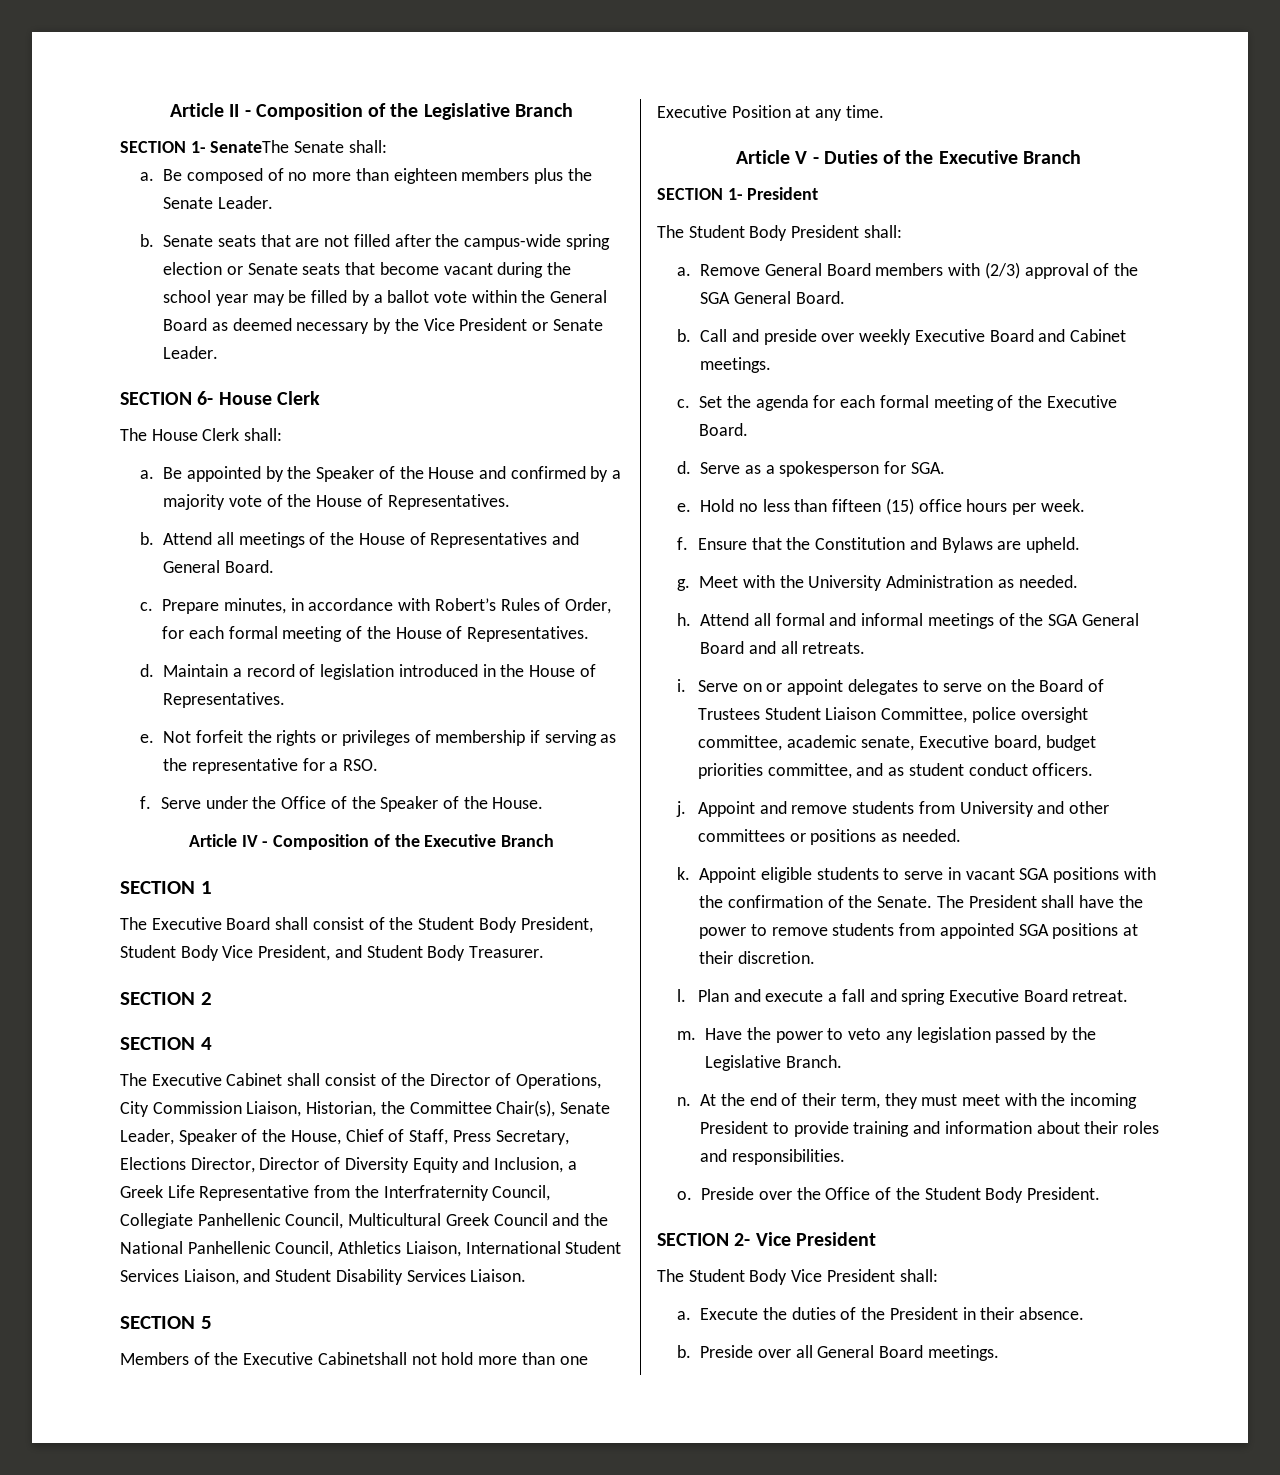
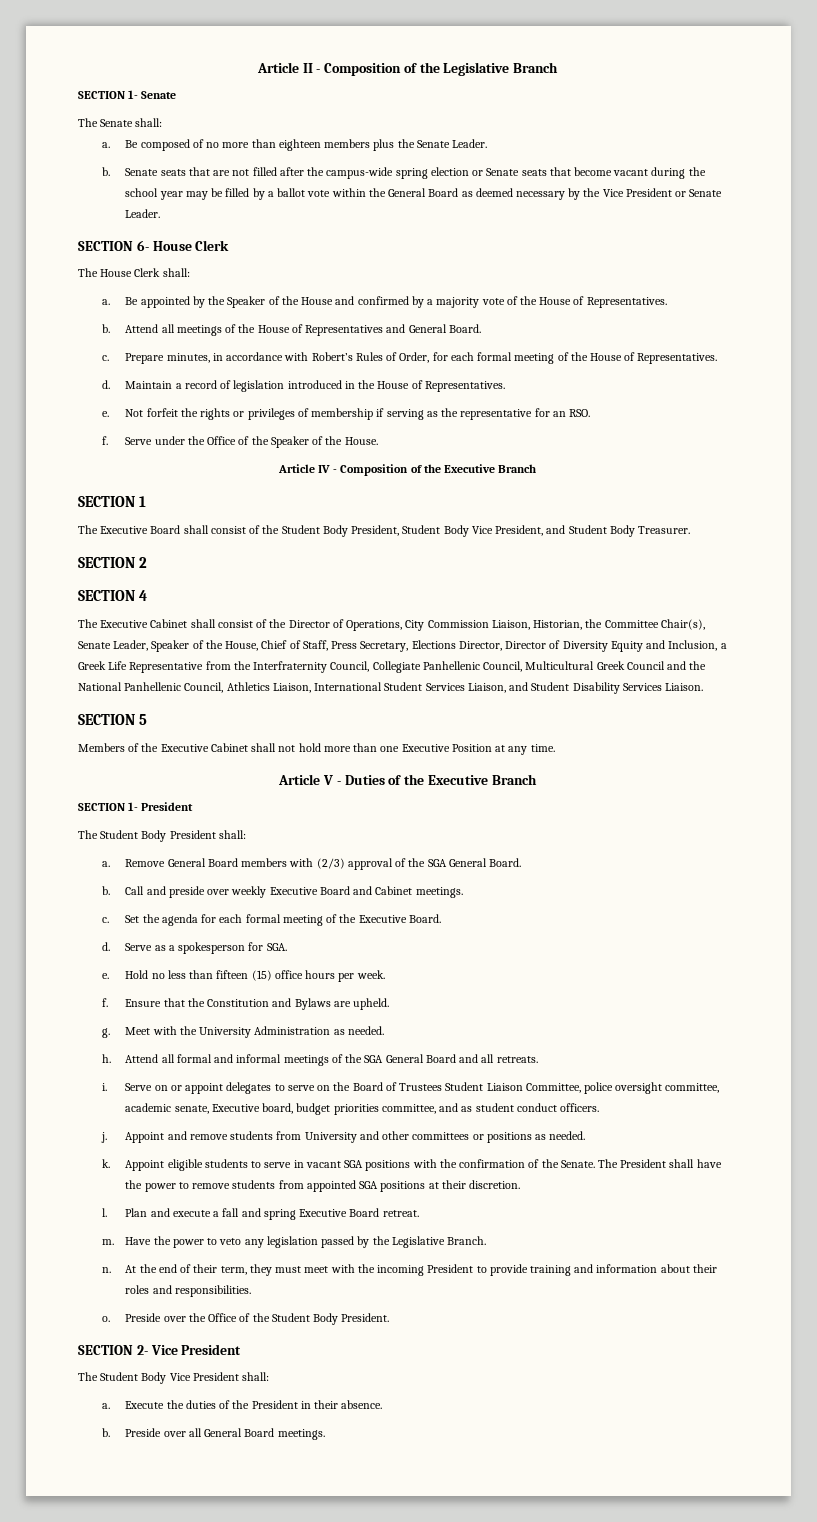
[210,140,290,153] SenateThe -> [141,91,177,99] [78,118,98,127] Senate // The
[329,762,339,771] a -> [552,411,566,417] an
[317,1352,407,1365] Cabinetshall -> [210,743,277,752] Cabinet shall

